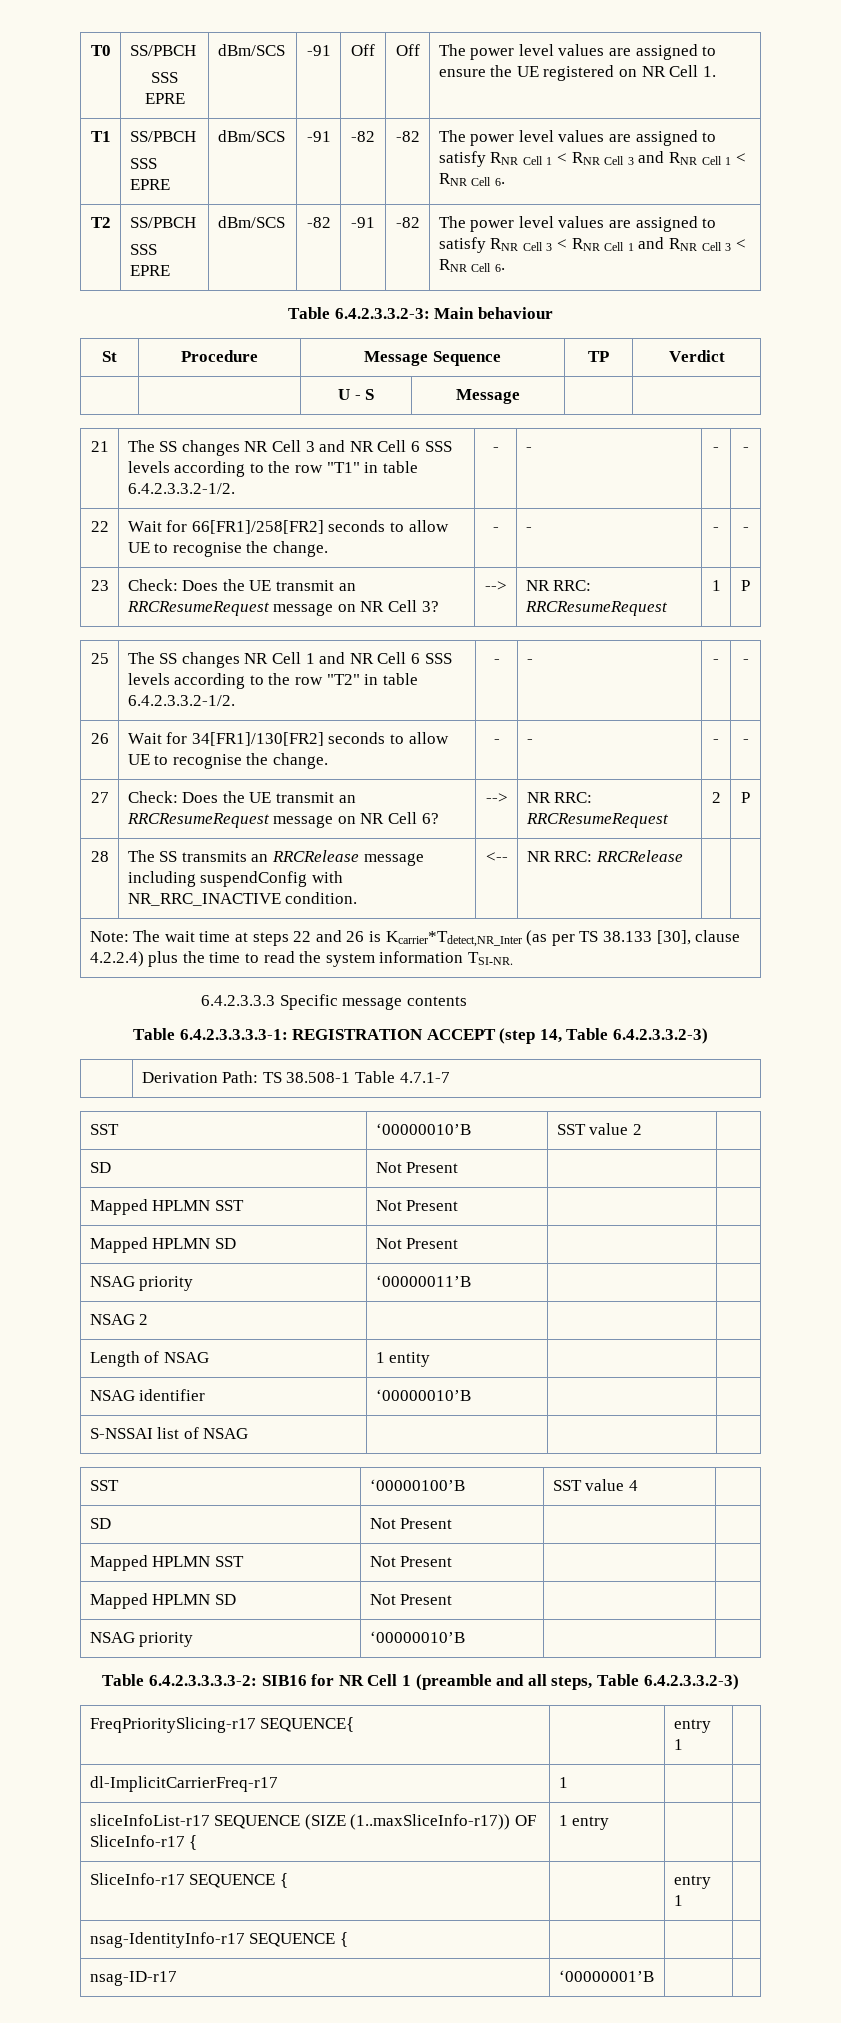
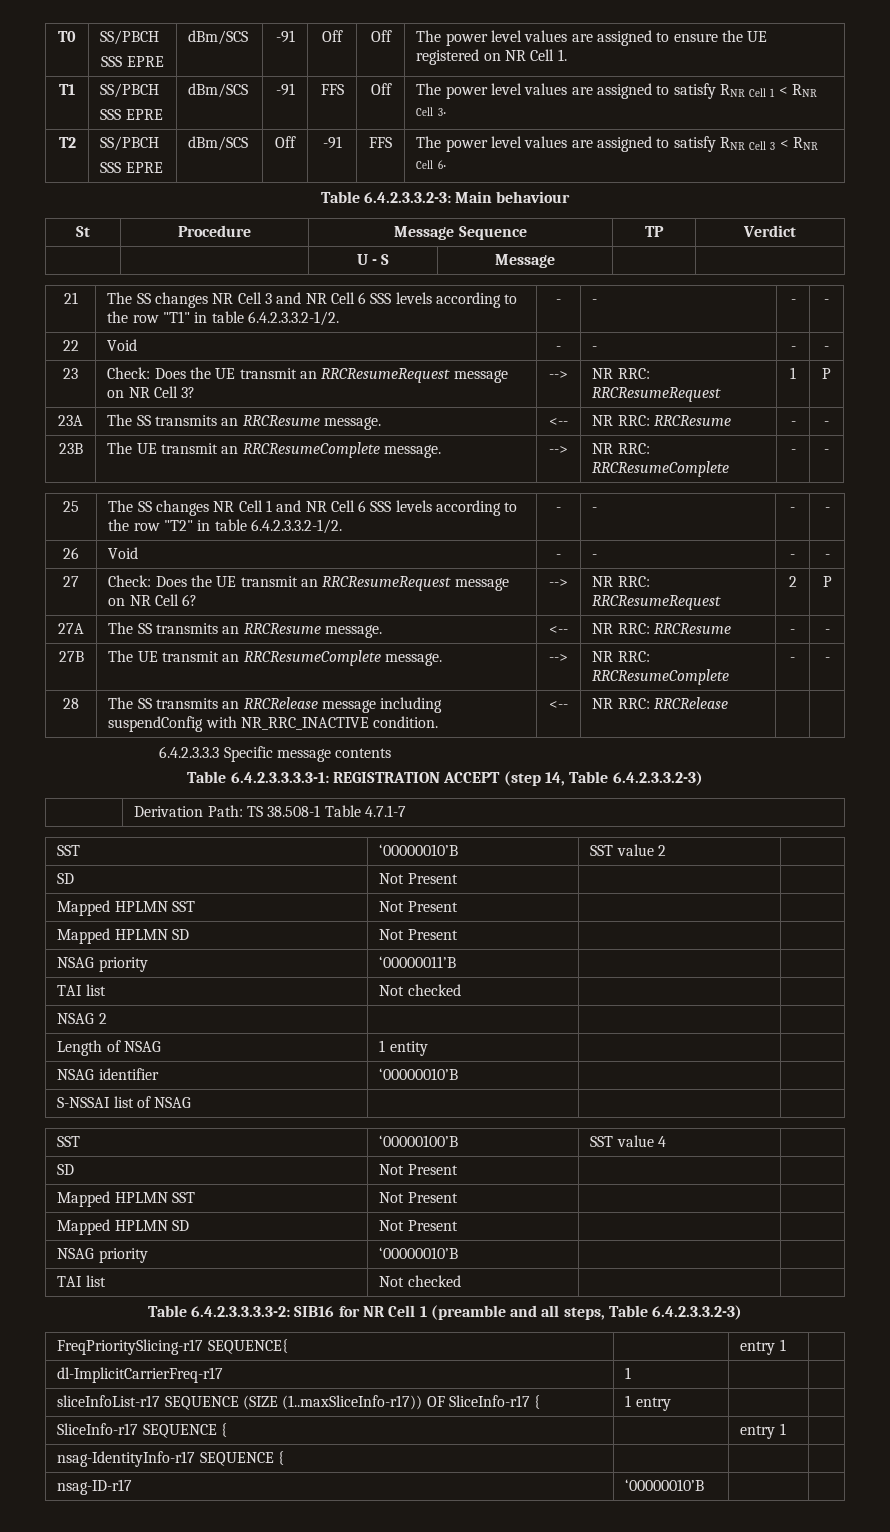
[351,131,375,142] [395,131,420,142] -82 | -82 -> [320,84,344,95] [370,83,392,95] FFS | Off
[627,151,746,165] [438,173,505,186] 3 and RNR Cell 1 < RNR Cell 6. -> [437,108,446,116] 3.
[306,217,331,228] [351,217,375,228] [395,217,420,228] -82 | -91 | -82 -> [275,136,296,148] [322,136,342,149] [369,137,392,148] Off | -91 | FFS
[627,237,746,251] [438,259,492,272] 1 and RNR Cell 3 < RNR Cell -> (434, 164) none
[127,520,449,534] [127,541,329,557] Wait for 66[FR1]/258[FR2] seconds to allow UE to recognise the change. -> [107,339,138,351] Void
(750, 585) none -> [58,415,83,426] [107,414,381,430] [549,418,568,426] [592,415,731,426] [790,421,796,426] [824,421,829,426] [58,443,83,454] [107,442,441,458] [549,446,568,454] [592,443,650,454] [592,461,730,477] [790,449,796,454] [824,449,829,454] // 23A | The SS transmits an RRCResume message. | <-- | NR RRC: RRCResume | - | - // 23B | The UE transmit an RRCResumeComplete message. | --> | NR RRC: RRCResumeComplete | - | -
[127,732,449,746] [127,753,329,769] Wait for 34[FR1]/130[FR2] seconds to allow UE to recognise the change. -> [108,547,139,559] Void
(750, 797) none -> [58,623,84,634] [108,622,382,638] [549,626,568,634] [592,623,731,634] [790,629,795,634] [824,629,830,634] [58,651,84,662] [108,650,442,666] [549,654,568,662] [592,651,650,662] [592,669,730,685] [790,657,795,662] [824,657,830,662] // 27A | The SS transmits an RRCResume message. | <-- | NR RRC: RRCResume | - | - // 27B | The UE transmit an RRCResumeComplete message. | --> | NR RRC: RRCResumeComplete | - | -
[89,930,741,947] [89,951,513,967] // Note: The wait time at steps 22 and 26 is Kcarrier*Tdetect,NR_Inter (as per TS 38.133 [30], clause 4.2.2.4) plus the time to read the system information TSI-NR. -> (728, 703) none
(471, 1281) none -> [57,984,106,996] [379,984,461,996] // TAI list | Not checked | |
(465, 1637) none -> [57,1275,106,1287] [379,1275,461,1287] // TAI list | Not checked | |
[558,1970,654,1982] ‘00000001’B -> [625,1479,705,1491] ‘00000010’B

